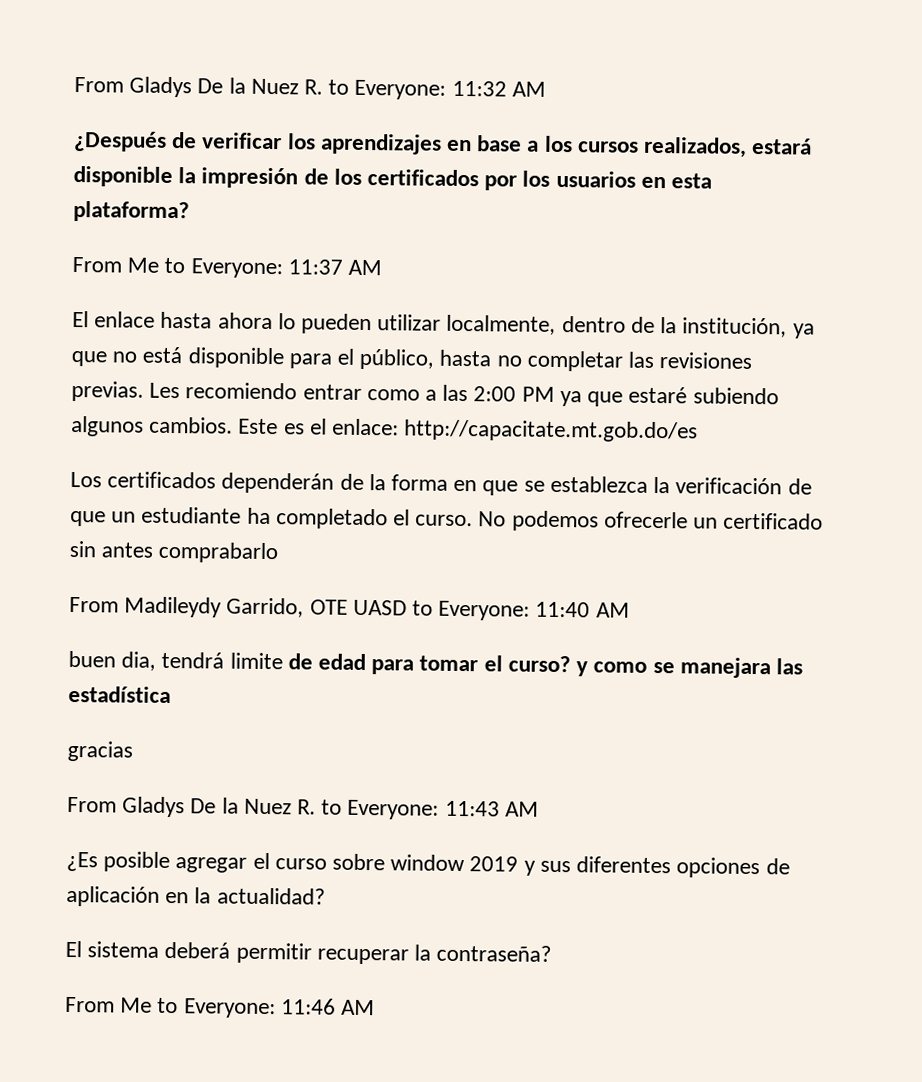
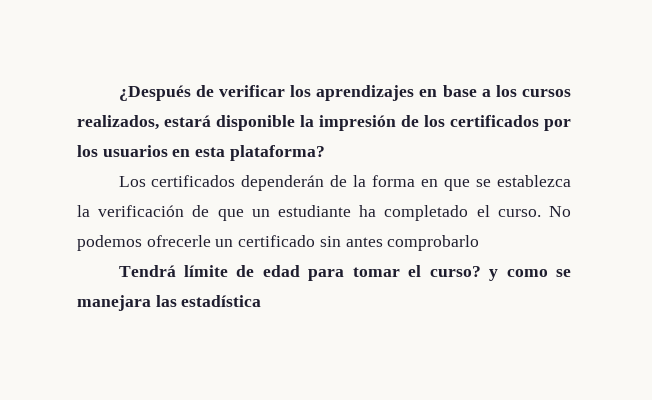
[74,76,546,100] From Gladys De la Nuez R. to Everyone: 11:32 AM // -> (118, 93) none
[72,256,383,279] [72,310,815,339] [71,346,753,372] [71,380,779,407] [71,415,699,443] // From Me to Everyone: 11:37 AM // El enlace hasta ahora lo pueden utilizar localmente, dentro de la institución, ya que no está disponible para el público, hasta no completar las revisiones previas. Les recomiendo entrar como a las 2:00 PM ya que estaré subiendo algunos cambios. Este es el enlace: http://capacitate.mt.gob.do/es -> (325, 153) none
[158,541,279,564] [69,596,630,621] [68,650,283,671] comprabarlo // From Madileydy Garrido, OTE UASD to Everyone: 11:40 AM // buen dia, tendrá limite -> [387,235,480,251] [118,265,228,277] comprobarlo // Tendrá límite
[67,740,133,762] [67,796,539,820] [66,851,790,879] [66,885,326,907] [65,940,553,965] [65,996,376,1019] // gracias // From Gladys De la Nuez R. to Everyone: 11:43 AM // ¿Es posible agregar el curso sobre window 2019 y sus diferentes opciones de aplicación en la actualidad? // El sistema deberá permitir recuperar la contraseña? // From Me to Everyone: 11:46 AM -> (262, 301) none

